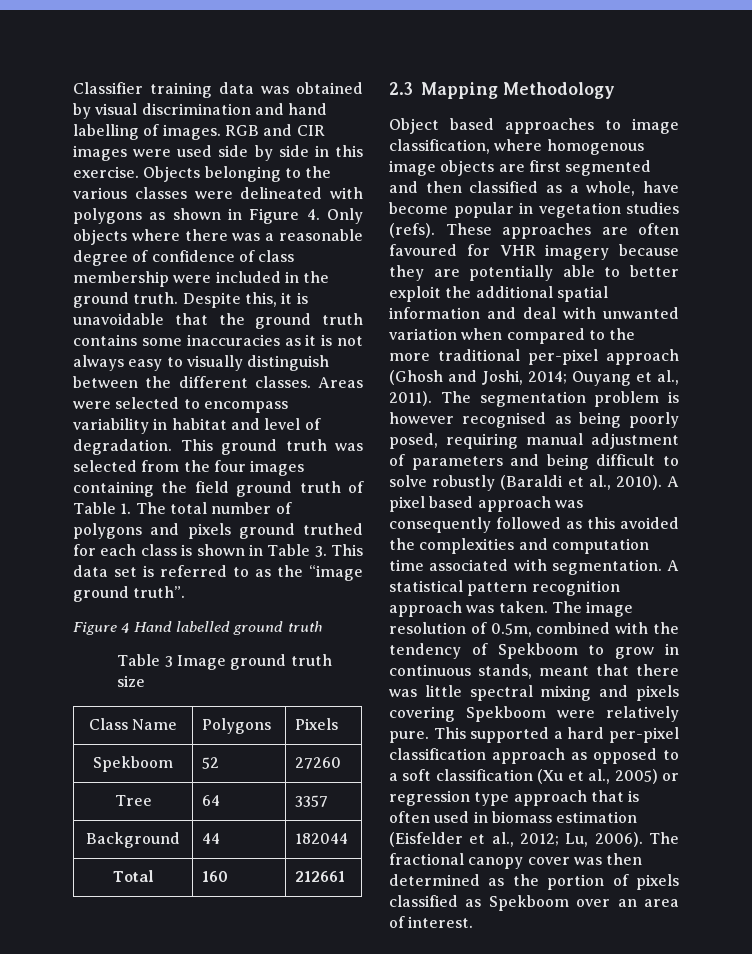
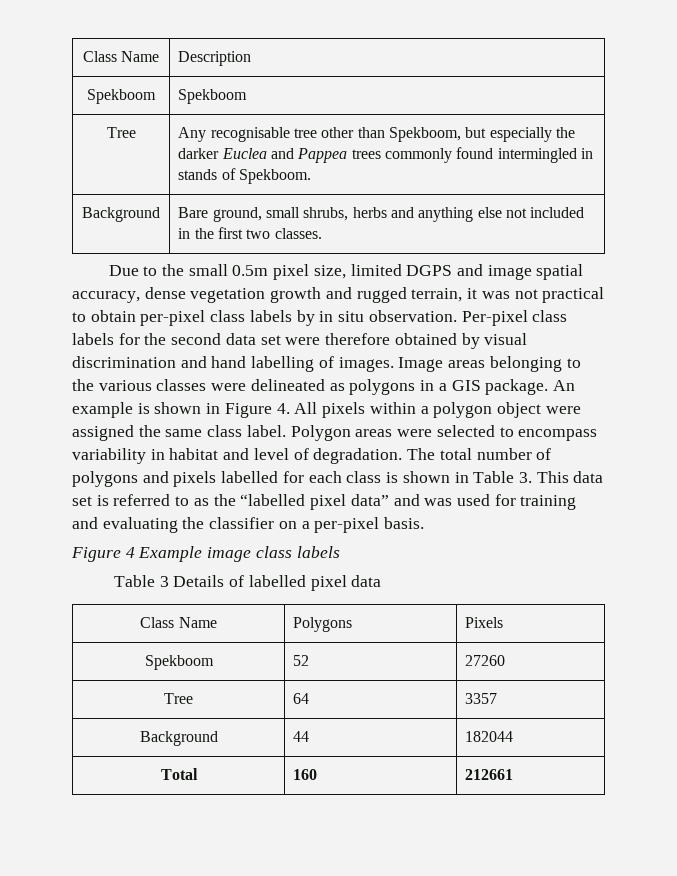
[73,82,289,98] Classifier training data was -> [82,51,160,62] [178,51,252,66] [87,89,156,104] [178,89,248,104] [106,127,136,138] [178,127,575,142] [178,147,593,163] [178,168,312,184] [82,207,160,222] [178,207,585,222] [178,227,322,239] [108,264,584,280] [72,287,605,303] [72,310,568,326] [72,333,391,345] Class Name | Description // Spekboom | Spekboom // Tree | Any recognisable tree other than Spekboom, but especially the darker Euclea and Pappea trees commonly found intermingled in stands of Spekboom. // Background | Bare ground, small shrubs, herbs and anything else not included in the first two classes. // Due to the small 0.5m pixel size, limited DGPS and image spatial accuracy, dense vegetation growth and rugged terrain, it was not practical to obtain per-pixel class labels by in situ observation. Per-pixel class labels for the second data set were therefore
[224,124,325,136] [73,145,363,161] [73,166,201,182] RGB and CIR images were used side by side in this exercise. Objects -> [398,357,486,372] Image areas
[330,187,363,199] [73,208,363,224] [73,229,363,245] [73,250,295,266] [73,271,330,287] [73,292,308,308] [73,313,363,329] [73,334,363,346] [73,355,330,371] [73,376,363,388] with polygons as shown in Figure 4. Only objects where there was a reasonable degree of confidence of class membership were included in the ground truth. Despite this, it is unavoidable that the ground truth contains some inaccuracies as it is not always easy to visually distinguish between the different classes. Areas -> [329,379,575,395] [72,402,581,418] [72,425,393,441] as polygons in a GIS package. An example is shown in Figure 4. All pixels within a polygon object were assigned the same class label. Polygon areas
[180,439,363,455] [73,460,305,476] [73,481,364,497] [73,502,132,514] This ground truth was selected from the four images containing the field ground truth of Table 1. -> (403, 456) none
[238,523,363,539] ground truthed -> [221,471,279,483] labelled
[309,565,363,581] [73,586,186,602] [73,621,323,635] [117,654,332,670] [117,675,146,687] “image ground truth”. // Figure 4 Hand labelled ground truth // Table 3 Image ground truth size -> [240,494,577,510] [72,517,425,533] [71,546,340,562] [113,575,382,591] “labelled pixel data” and was used for training and evaluating the classifier on a per-pixel basis. // Figure 4 Example image class labels // Table 3 Details of labelled pixel data
[389,82,615,99] [389,118,679,134] [389,139,644,155] [389,160,652,176] [389,181,679,196] [389,202,679,218] [389,223,679,239] [389,244,679,260] [389,265,679,281] [389,286,608,302] [389,307,679,319] [389,328,636,344] [389,349,679,365] [389,370,679,386] [389,391,679,407] [389,412,679,428] [389,433,679,449] [389,454,679,470] [389,475,679,491] [389,496,583,512] [389,517,679,533] [389,538,649,554] [389,559,679,575] [389,580,620,596] [389,601,634,617] [389,622,679,637] [389,643,679,659] [389,664,679,679] [389,685,679,701] [389,706,679,722] [389,727,679,743] [389,748,679,764] [389,769,679,784] [389,790,640,806] [389,811,638,823] [389,832,679,847] [389,853,643,869] [389,874,679,890] [389,895,679,911] [389,916,474,928] // 2.3 Mapping Methodology // Object based approaches to image classification, where homogenous image objects are first segmented and then classified as a whole, have become popular in vegetation studies (refs). These approaches are often favoured for VHR imagery because they are potentially able to better exploit the additional spatial information and deal with unwanted variation when compared to the more traditional per-pixel approach (Ghosh and Joshi, 2014; Ouyang et al., 2011). The segmentation problem is however recognised as being poorly posed, requiring manual adjustment of parameters and being difficult to solve robustly (Baraldi et al., 2010). A pixel based approach was consequently followed as this avoided the complexities and computation time associated with segmentation. A statistical pattern recognition approach was taken. The image resolution of 0.5m, combined with the tendency of Spekboom to grow in continuous stands, meant that there was little spectral mixing and pixels covering Spekboom were relatively pure. This supported a hard per-pixel classification approach as opposed to a soft classification (Xu et al., 2005) or regression type approach that is often used in biomass estimation (Eisfelder et al., 2012; Lu, 2006). The fractional canopy cover was then determined as the portion of pixels classified as Spekboom over an area of interest. -> (514, 774) none

